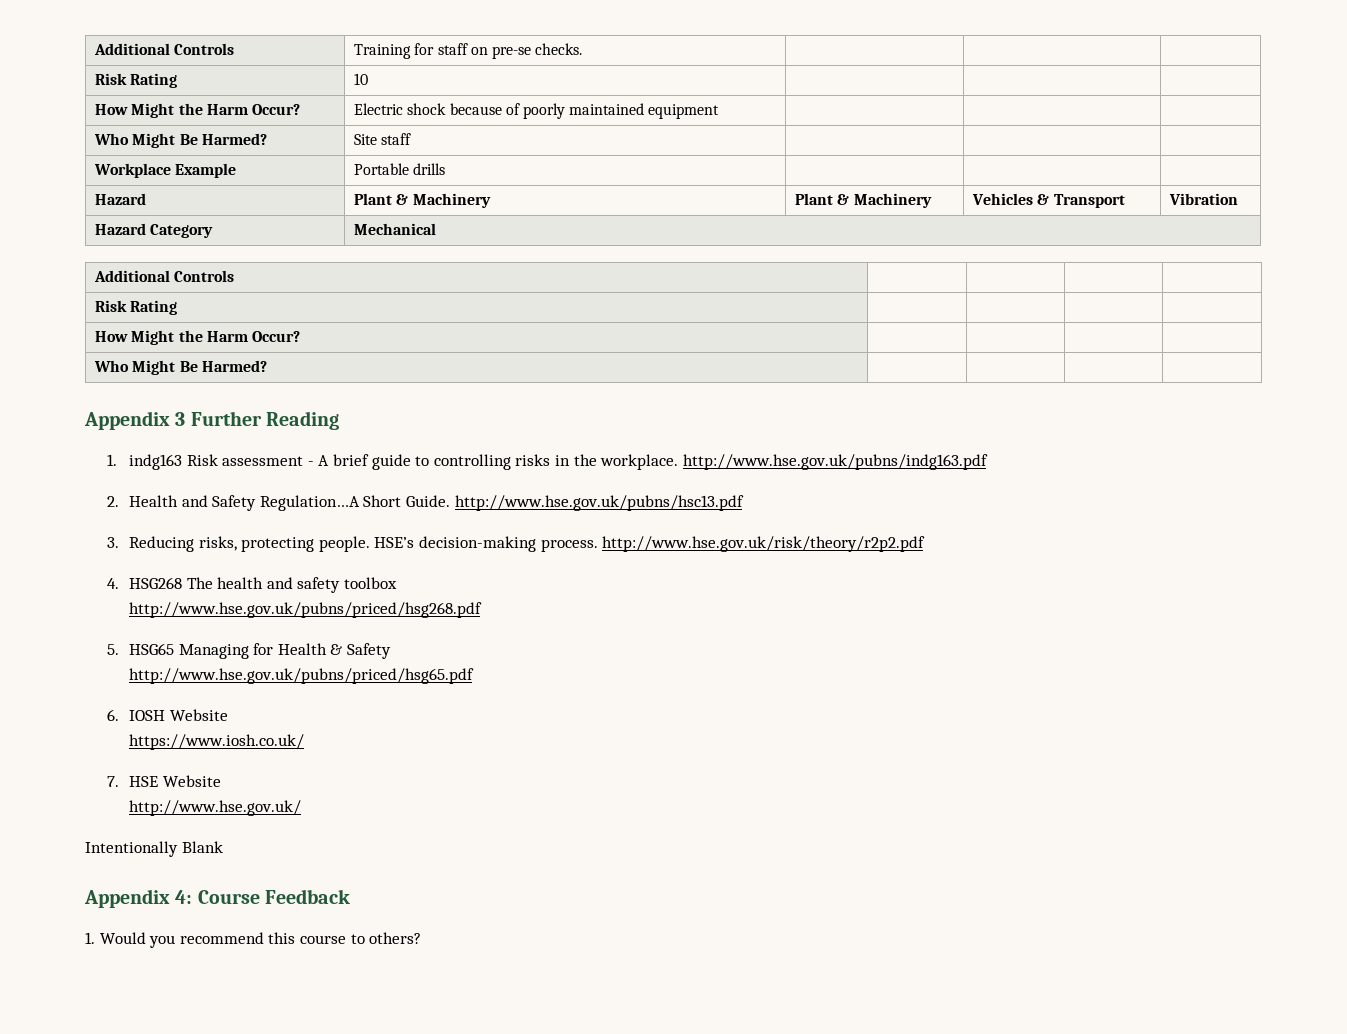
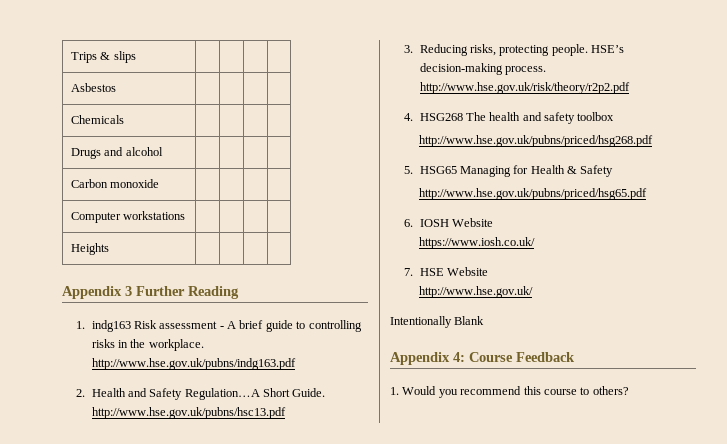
[94,43,235,55] [354,43,583,59] [95,73,178,88] [354,73,369,85] [95,103,301,118] [354,103,720,119] [94,133,267,148] [354,133,412,145] [94,163,237,178] [354,163,446,175] [95,193,147,205] [354,193,491,208] [795,193,932,208] [972,193,1125,208] [1169,193,1239,205] [95,223,214,238] [354,223,437,235] [94,270,235,282] [95,300,178,315] [95,330,301,345] [94,360,267,375] Additional Controls | Training for staff on pre-se checks. | | | // Risk Rating | 10 | | | // How Might the Harm Occur? | Electric shock because of poorly maintained equipment | | | // Who Might Be Harmed? | Site staff | | | // Workplace Example | Portable drills | | | // Hazard | Plant & Machinery | Plant & Machinery | Vehicles & Transport | Vibration // Hazard Category | Mechanical // Additional Controls | | | | // Risk Rating | | | | // How Might the Harm Occur? | | | | // Who Might Be Harmed? -> [70,51,136,63] [70,83,116,92] [70,115,124,124] [70,147,163,159] [70,179,160,188] [70,211,186,223] [70,243,109,255] Trips & slips | | | | // Asbestos | | | | // Chemicals | | | | // Drugs and alcohol | | | | // Carbon monoxide | | | | // Computer workstations | | | | // Heights

